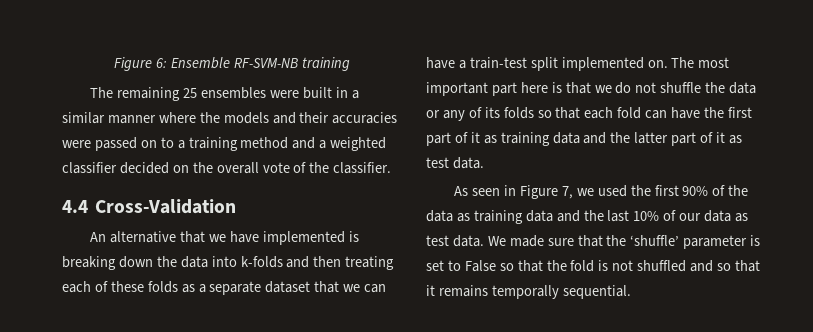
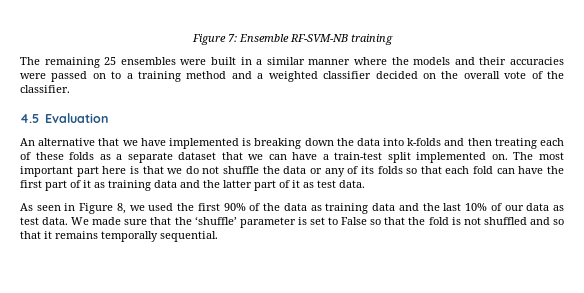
[114,57,168,71] Figure 6: -> [191,34,237,45] Figure 7:
[62,199,237,214] 4.4 Cross-Validation -> [20,113,108,123] 4.5 Evaluation
[561,186,573,199] 7, -> [116,203,126,214] 8,

